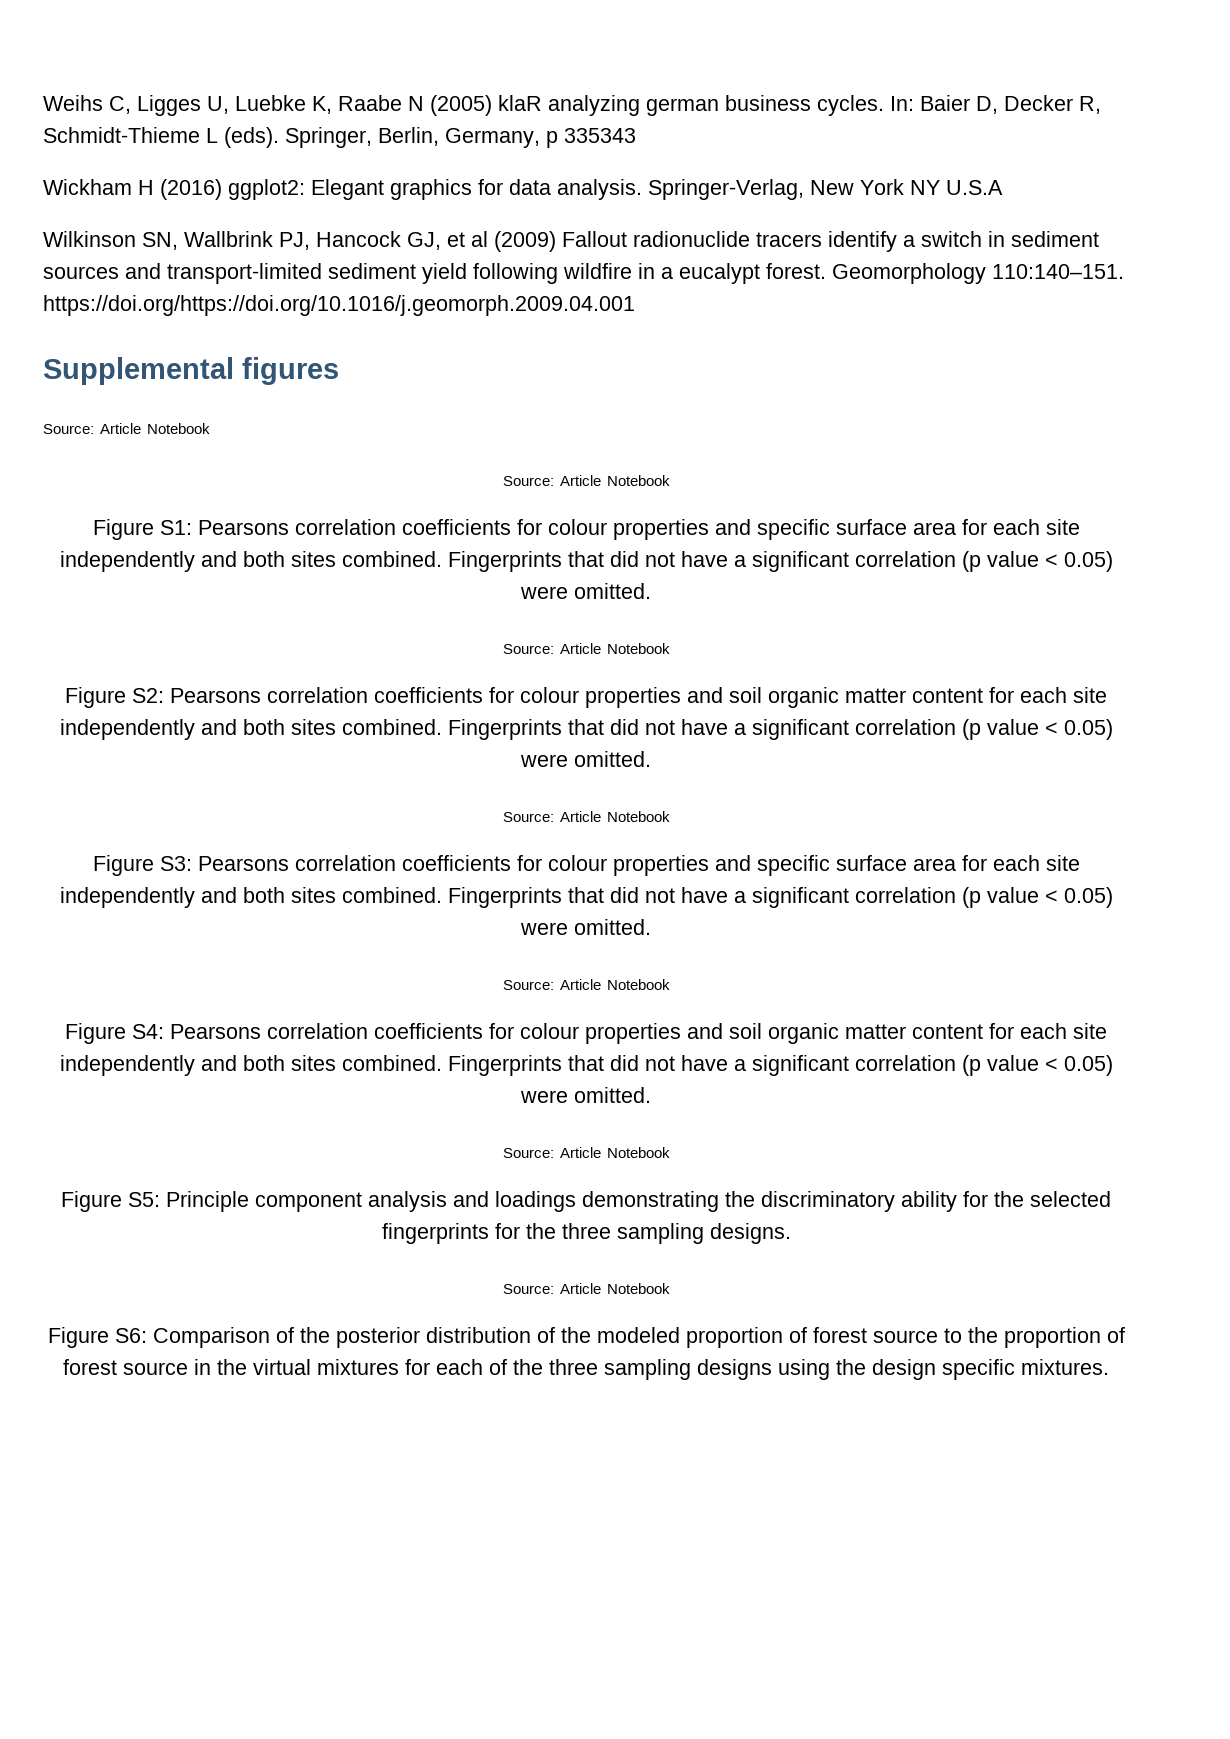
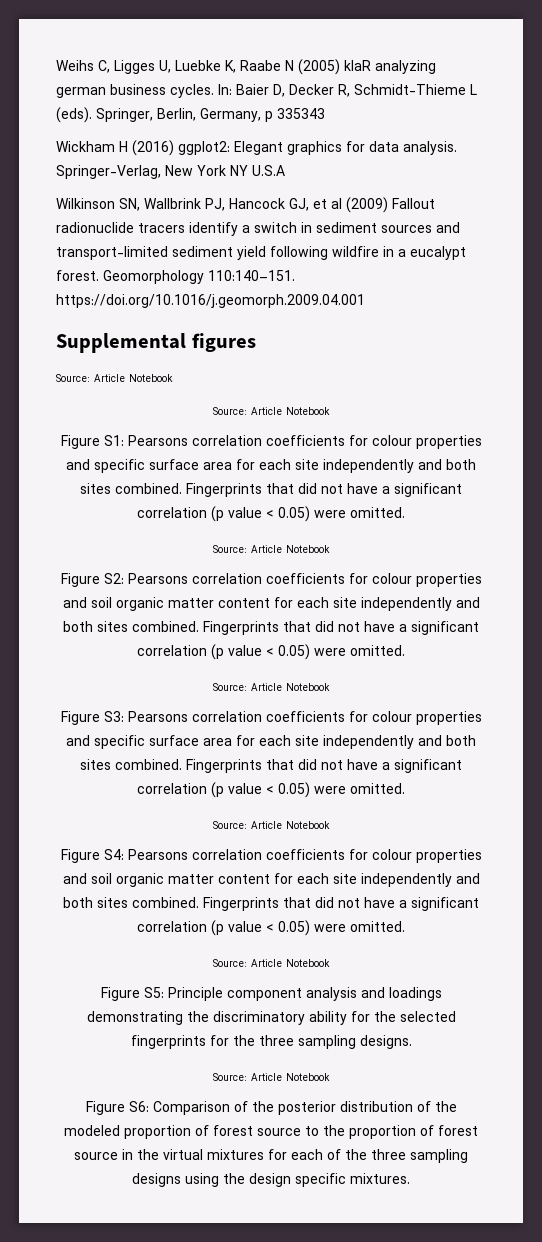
[43,295,635,316] https://doi.org/https://doi.org/10.1016/j.geomorph.2009.04.001 -> [56,294,365,308] https://doi.org/10.1016/j.geomorph.2009.04.001

